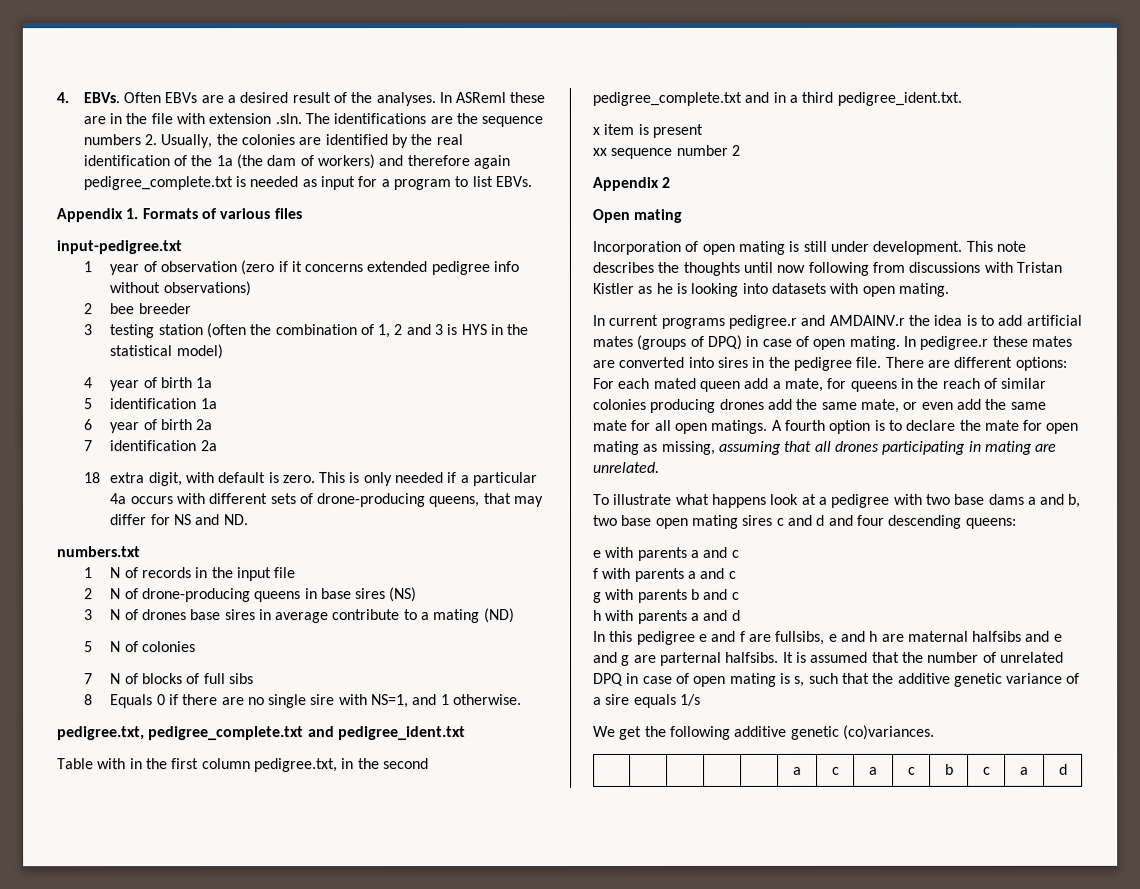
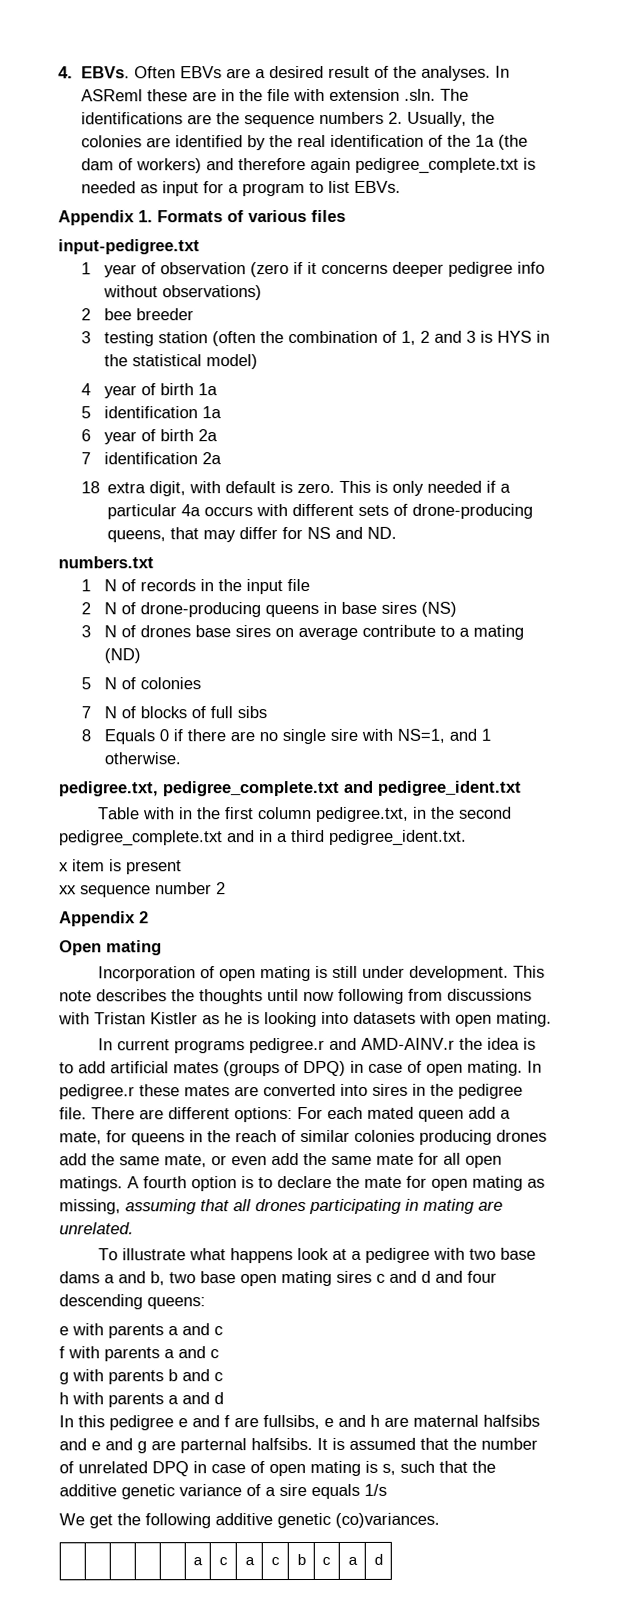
[366,261,428,273] extended -> [392,261,445,277] deeper
[258,609,272,621] in -> [275,628,295,638] on
[828,314,905,326] AMDAINV.r -> [360,1037,455,1050] AMD-AINV.r

